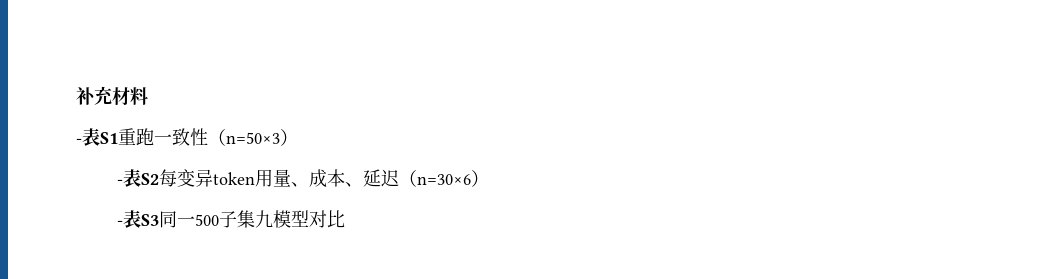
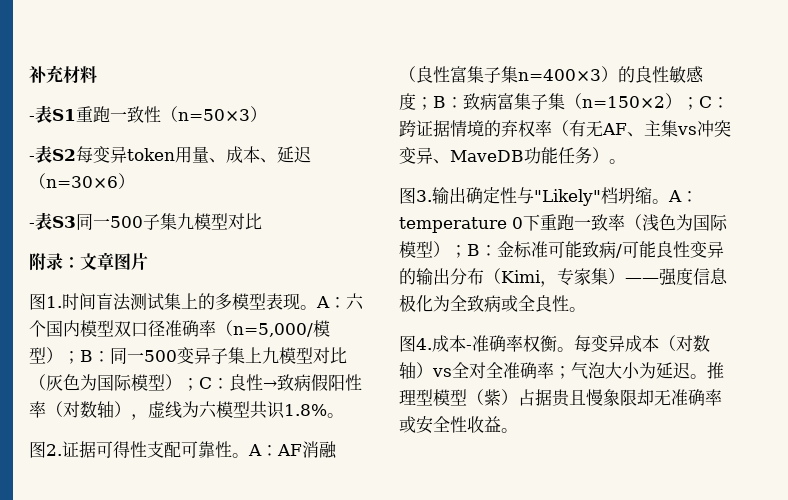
(346, 219) none -> [29,252,148,271] [29,293,364,311] [29,320,330,337] [29,347,347,364] [29,374,362,392] [29,401,344,420] [29,441,337,459] [399,66,704,83] [399,93,729,111] [399,120,731,137] [399,147,626,164] [399,187,698,206] [399,214,728,233] [399,241,724,259] [399,268,728,287] [399,294,586,313] [399,335,710,352] [399,362,724,379] [399,389,722,407] [399,416,518,434] // 附录：文章图片 // 图1.时间盲法测试集上的多模型表现。A：六个国内模型双口径准确率（n=5,000/模型）；B：同一500变异子集上九模型对比（灰色为国际模型）；C：良性→致病假阳性率（对数轴），虚线为六模型共识1.8%。 // 图2.证据可得性支配可靠性。A：AF消融（良性富集子集n=400×3）的良性敏感度；B：致病富集子集（n=150×2）；C：跨证据情境的弃权率（有无AF、主集vs冲突变异、MaveDB功能任务）。 // 图3.输出确定性与"Likely"档坍缩。A：temperature 0下重跑一致率（浅色为国际模型）；B：金标准可能致病/可能良性变异的输出分布（Kimi，专家集）——强度信息极化为全致病或全良性。 // 图4.成本-准确率权衡。每变异成本（对数轴）vs全对全准确率；气泡大小为延迟。推理型模型（紫）占据贵且慢象限却无准确率或安全性收益。

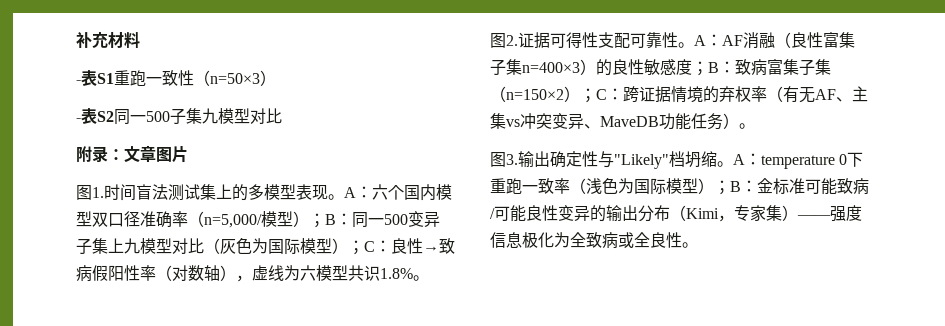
[76,146,311,163] [29,173,135,189] [29,212,76,230] 每变异token用量、成本、延迟（n=30×6） // -表S3 -> (114, 116) none
[399,335,710,352] [399,362,724,379] [399,389,722,407] [399,416,518,434] // 图4.成本-准确率权衡。每变异成本（对数轴）vs全对全准确率；气泡大小为延迟。推理型模型（紫）占据贵且慢象限却无准确率或安全性收益。 -> (698, 245) none

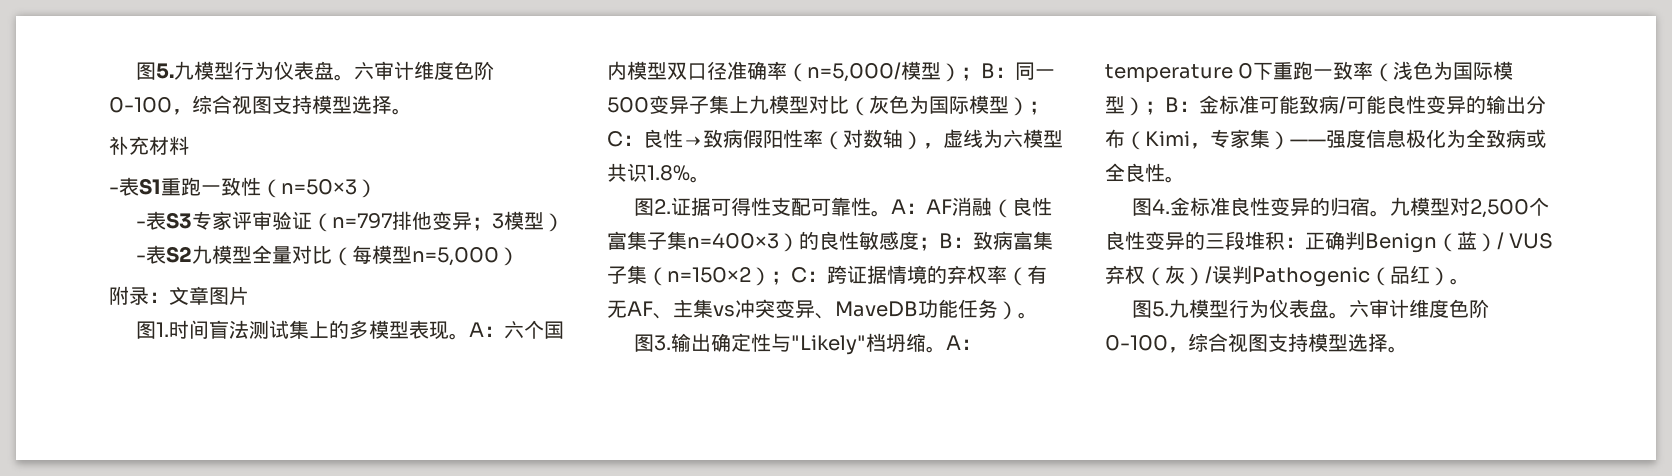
(76, 40) none -> [136,61,495,81] [109,95,412,115] 图5.九模型行为仪表盘。六审计维度色阶0-100，综合视图支持模型选择。 //
[97,108,282,125] S2同一500子集九模型对比 -> [166,211,565,232] [136,245,520,266] S3专家评审验证（n=797排他变异；3模型） // -表S2九模型全量对比（每模型n=5,000）
(698, 245) none -> [1132,197,1550,218] [1105,231,1554,253] [1105,265,1470,287] [1132,299,1490,319] [1105,333,1408,353] // 图4.金标准良性变异的归宿。九模型对2,500个良性变异的三段堆积：正确判Benign（蓝）/ VUS弃权（灰）/误判Pathogenic（品红）。 // 图5.九模型行为仪表盘。六审计维度色阶0-100，综合视图支持模型选择。

